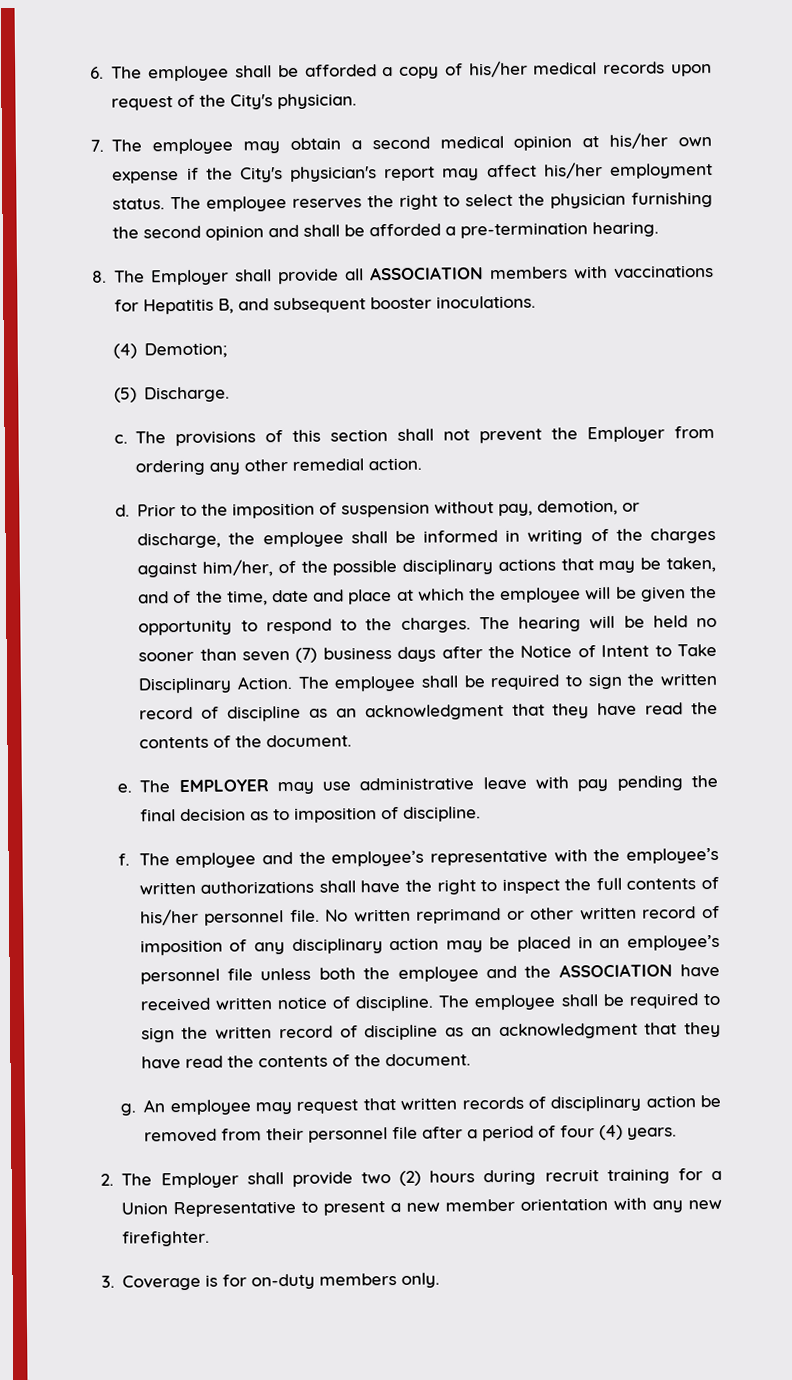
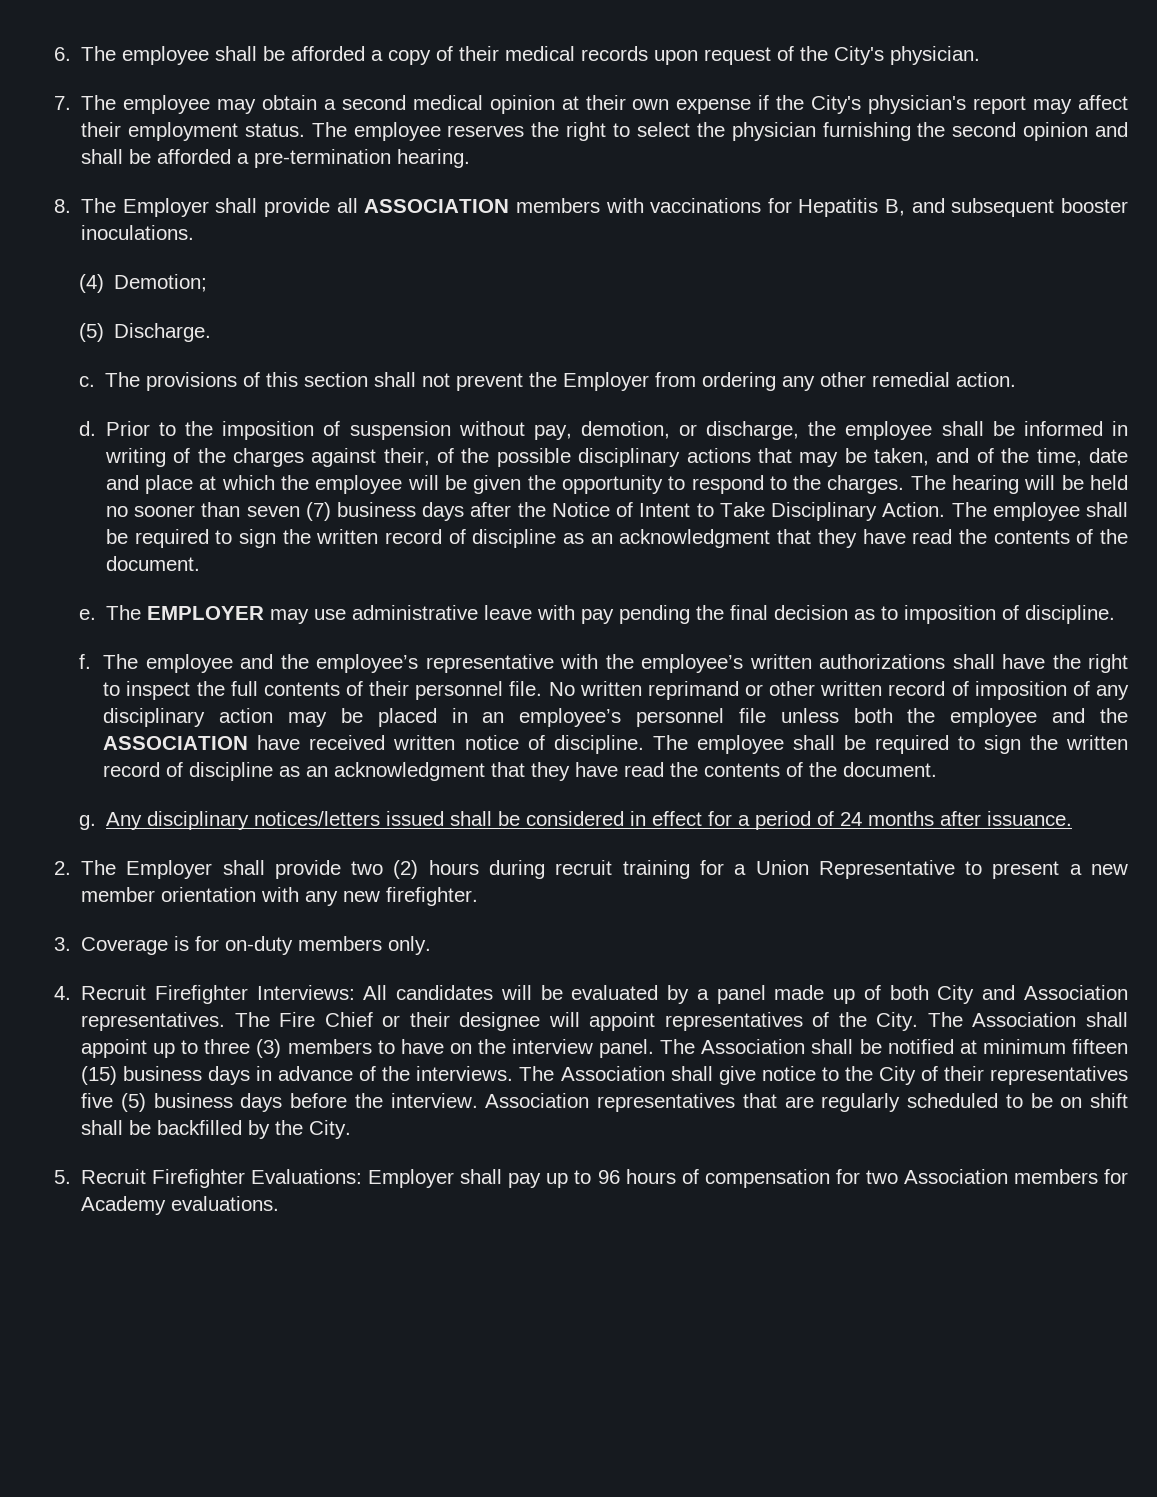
[468,60,528,78] his/her -> [459,46,500,61] their
[609,132,669,149] his/her -> [585,95,626,110] their
[543,162,603,179] his/her -> [81,122,122,137] their
[202,559,274,577] him/her, -> [383,448,430,466] their,
[139,908,199,926] his/her -> [369,681,410,696] their
[143,1094,721,1116] [144,1124,678,1143] An employee may request that written records of disciplinary action be removed from their personnel file after a period of four (4) years. -> [105,811,1072,830] Any disciplinary notices/letters issued shall be considered in effect for a period of 24 months after issuance.
(441, 1280) none -> [53,985,1129,1004] [81,1012,1128,1031] [81,1039,1128,1058] [81,1066,1129,1085] [81,1093,1128,1112] [81,1120,352,1139] [53,1169,1128,1188] [81,1196,280,1215] // 4. Recruit Firefighter Interviews: All candidates will be evaluated by a panel made up of both City and Association representatives. The Fire Chief or their designee will appoint representatives of the City. The Association shall appoint up to three (3) members to have on the interview panel. The Association shall be notified at minimum fifteen (15) business days in advance of the interviews. The Association shall give notice to the City of their representatives five (5) business days before the interview. Association representatives that are regularly scheduled to be on shift shall be backfilled by the City. // 5. Recruit Firefighter Evaluations: Employer shall pay up to 96 hours of compensation for two Association members for Academy evaluations.

